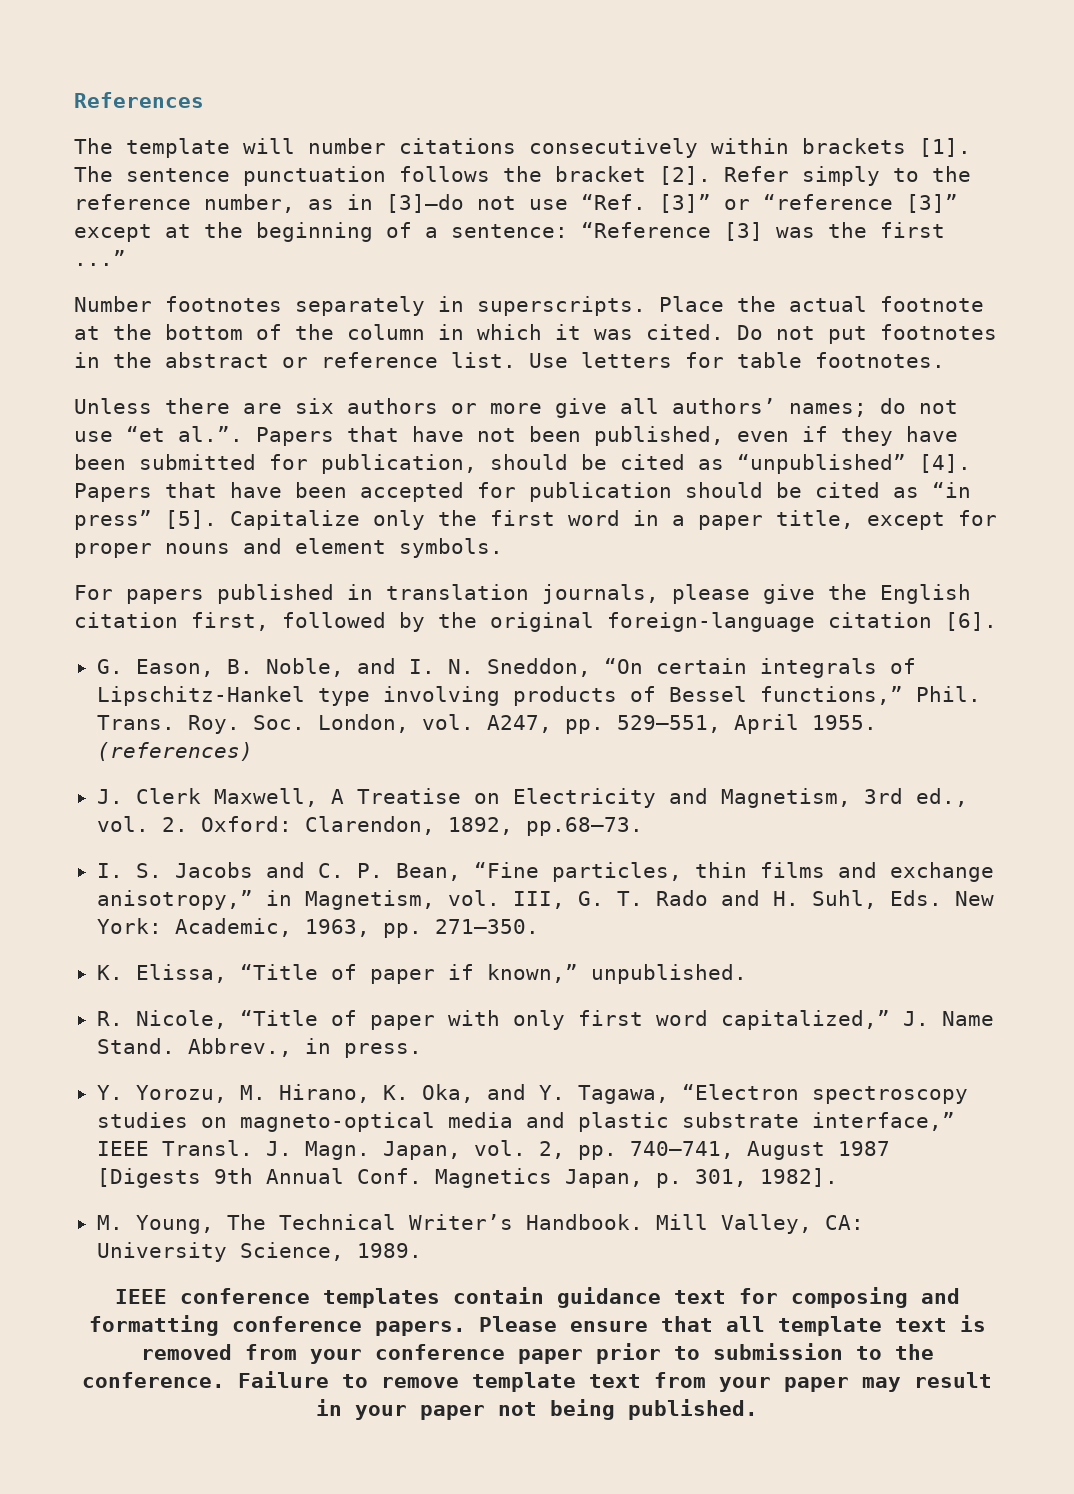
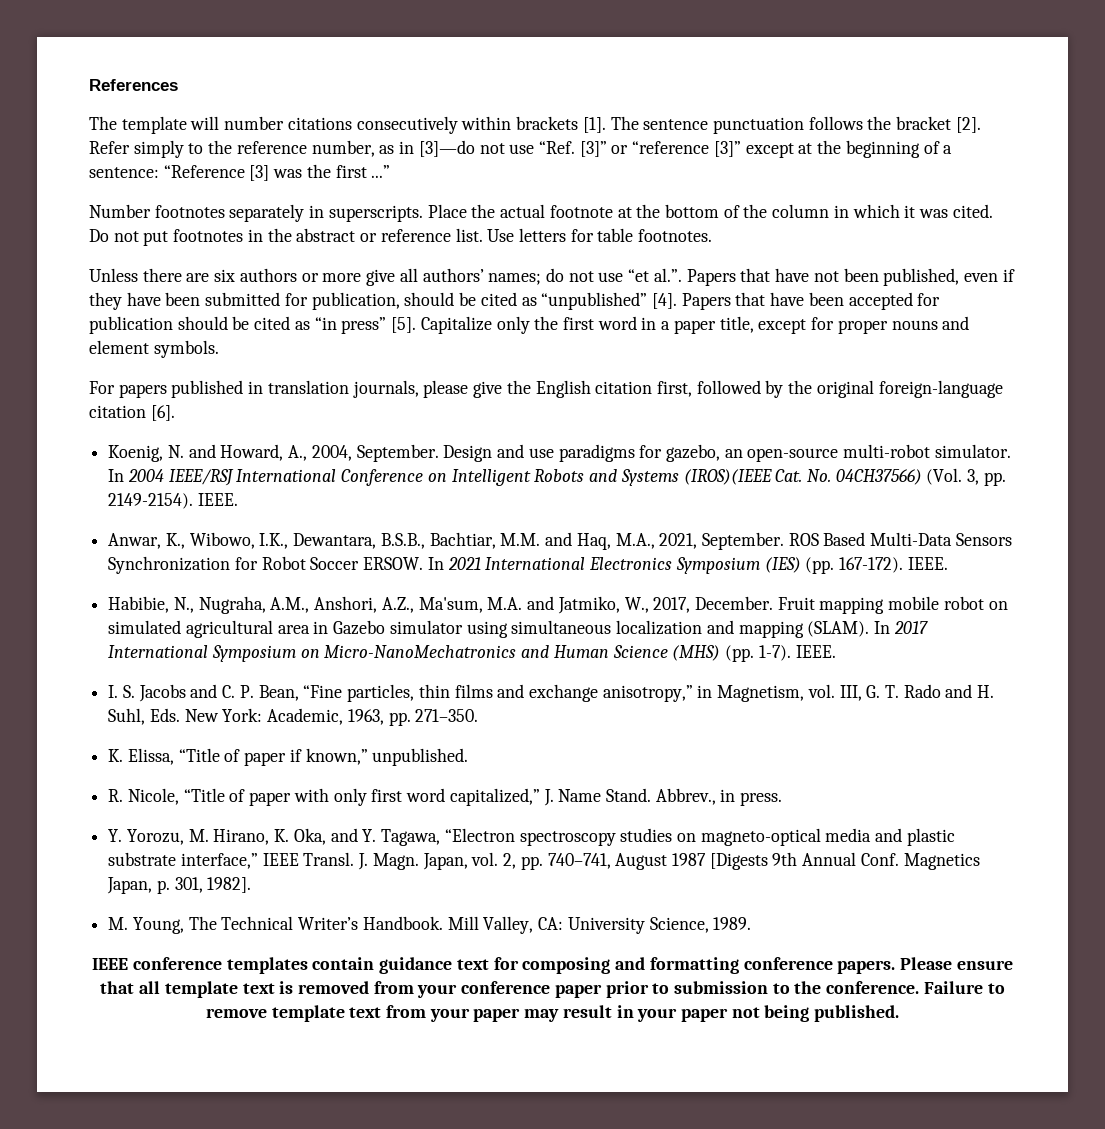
[96,658,916,678] [96,686,981,706] [96,714,877,734] [96,742,253,761] [96,788,968,808] [96,816,643,836] G. Eason, B. Noble, and I. N. Sneddon, “On certain integrals of Lipschitz-Hankel type involving products of Bessel functions,” Phil. Trans. Roy. Soc. London, vol. A247, pp. 529–551, April 1955. (references) // J. Clerk Maxwell, A Treatise on Electricity and Magnetism, 3rd ed., vol. 2. Oxford: Clarendon, 1892, pp.68–73. -> [108,444,1011,462] [108,468,1006,486] [108,493,238,509] [108,532,1012,550] [108,556,948,574] [108,596,1008,614] [108,620,928,638] [108,645,836,662] Koenig, N. and Howard, A., 2004, September. Design and use paradigms for gazebo, an open-source multi-robot simulator. In 2004 IEEE/RSJ International Conference on Intelligent Robots and Systems (IROS)(IEEE Cat. No. 04CH37566) (Vol. 3, pp. 2149-2154). IEEE. // Anwar, K., Wibowo, I.K., Dewantara, B.S.B., Bachtiar, M.M. and Haq, M.A., 2021, September. ROS Based Multi-Data Sensors Synchronization for Robot Soccer ERSOW. In 2021 International Electronics Symposium (IES) (pp. 167-172). IEEE. // Habibie, N., Nugraha, A.M., Anshori, A.Z., Ma'sum, M.A. and Jatmiko, W., 2017, December. Fruit mapping mobile robot on simulated agricultural area in Gazebo simulator using simultaneous localization and mapping (SLAM). In 2017 International Symposium on Micro-NanoMechatronics and Human Science (MHS) (pp. 1-7). IEEE.

